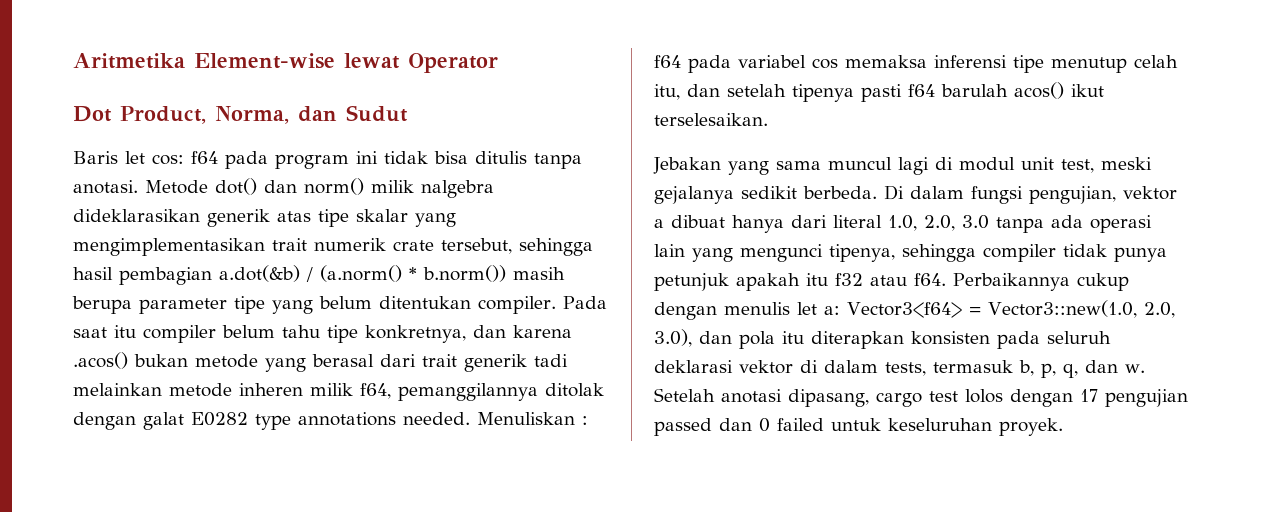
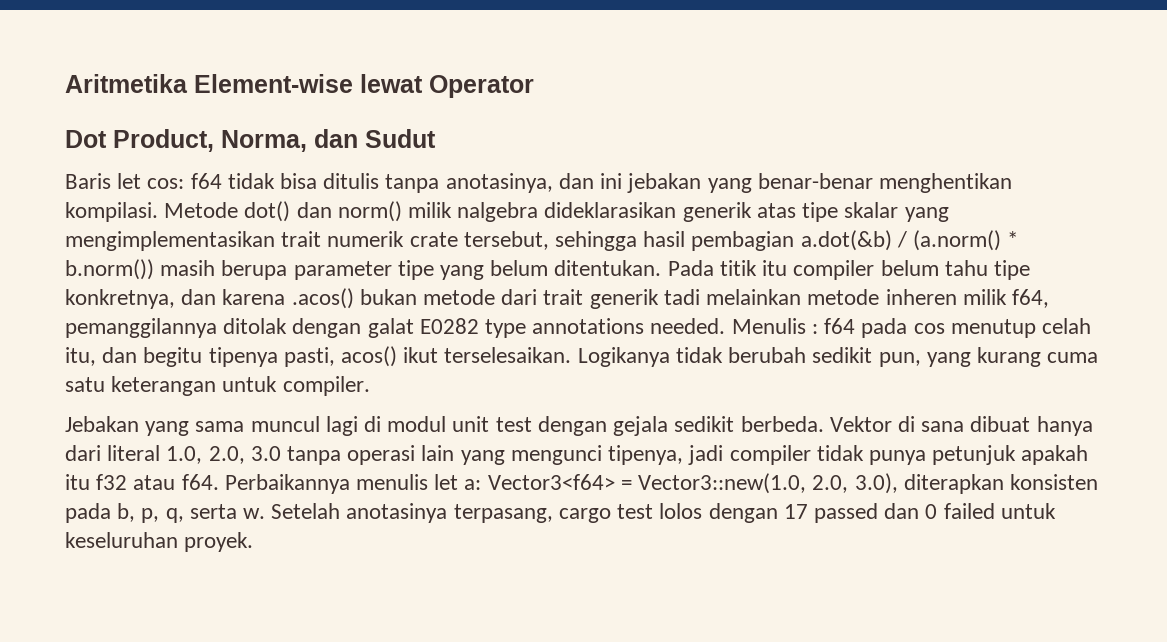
[225,151,378,169] pada program ini -> (222, 181) none
[73,180,138,194] anotasi. -> [445,173,1012,193] [65,202,158,222] anotasinya, dan ini jebakan yang benar-benar menghentikan kompilasi.
[379,296,607,314] [73,327,107,338] ditentukan compiler. Pada saat -> [554,260,757,276] ditentukan. Pada titik
[265,354,374,372] yang berasal -> (496, 297) none
[477,412,575,425] Menuliskan -> [731,318,806,334] Menulis
[738,55,1178,73] [654,82,1104,102] [654,113,768,126] variabel cos memaksa inferensi tipe menutup celah itu, dan setelah tipenya pasti f64 barulah acos() ikut terselesaikan. -> [913,318,1091,338] [65,346,1099,367] [65,376,370,396] cos menutup celah itu, dan begitu tipenya pasti, acos() ikut terselesaikan. Logikanya tidak berubah sedikit pun, yang kurang cuma satu keterangan untuk compiler.
[1061,157,1152,173] [654,185,1177,204] [654,219,664,228] test, meski gejalanya sedikit berbeda. Di dalam fungsi pengujian, vektor a -> [495,416,965,436] test dengan gejala sedikit berbeda. Vektor di sana
[1051,215,1083,228] ada -> (342, 455) none
[902,244,976,262] sehingga -> [688,445,724,465] jadi
[1077,273,1129,291] [654,302,717,320] cukup dengan -> (350, 484) none
[699,331,1111,349] [654,360,1013,376] dan pola itu diterapkan konsisten pada seluruh deklarasi vektor di dalam tests, termasuk -> [903,474,1098,494] [65,503,111,523] diterapkan konsisten pada
[1085,360,1118,373] dan -> [189,504,237,519] serta
[721,389,869,407] anotasi dipasang, -> [346,503,553,523] anotasinya terpasang,
[1105,389,1188,407] pengujian -> (808, 511) none

